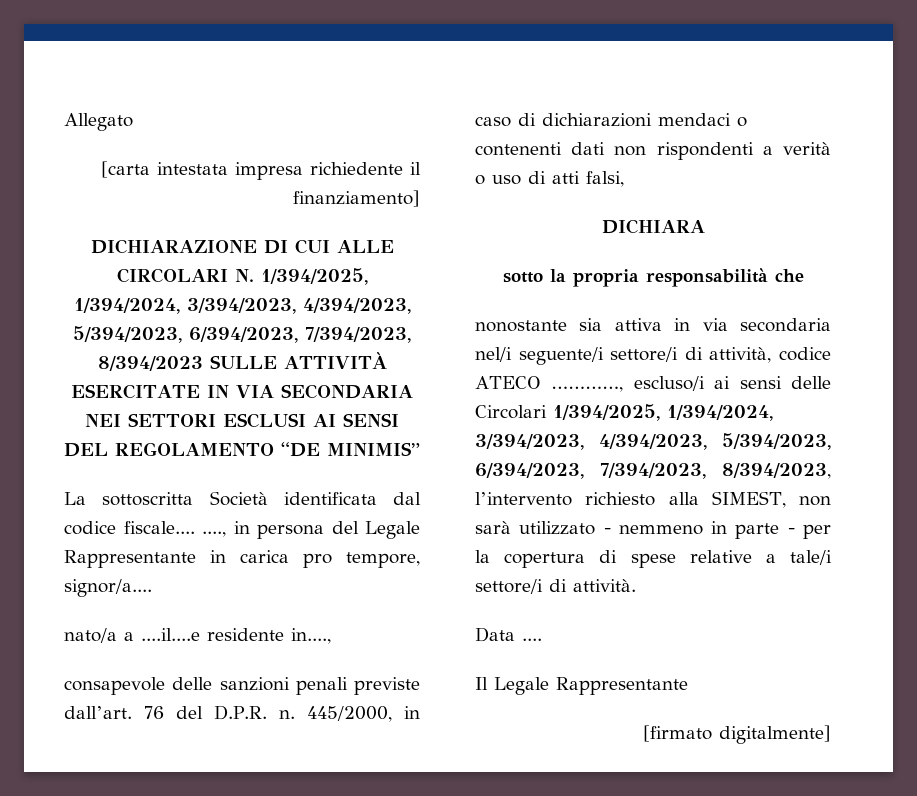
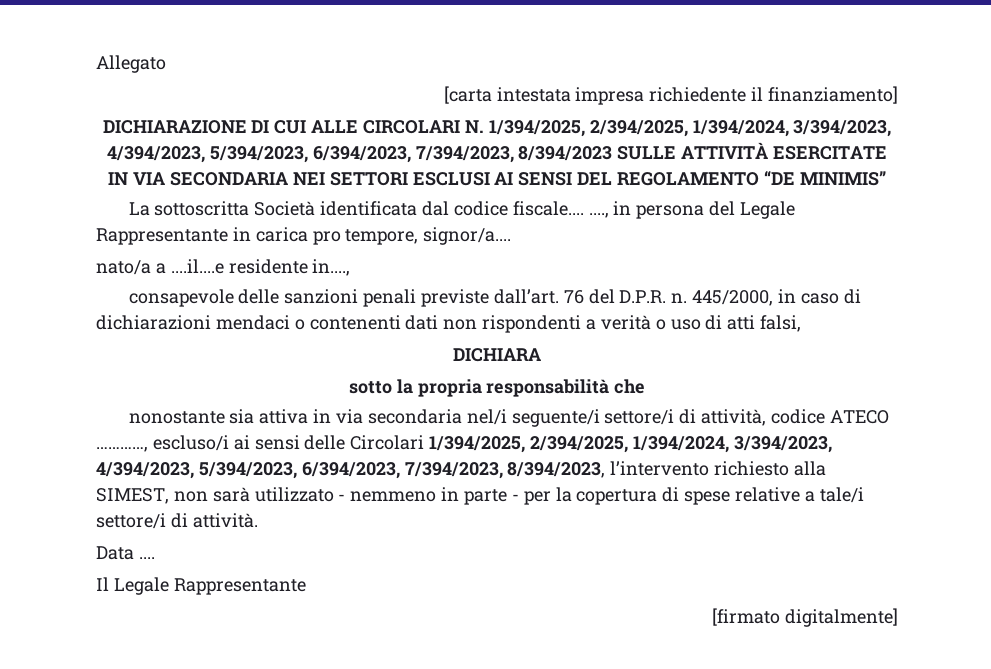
(368, 276) none -> [589,120,688,137] 2/394/2025,
(660, 412) none -> [530,436,629,453] 2/394/2025,

